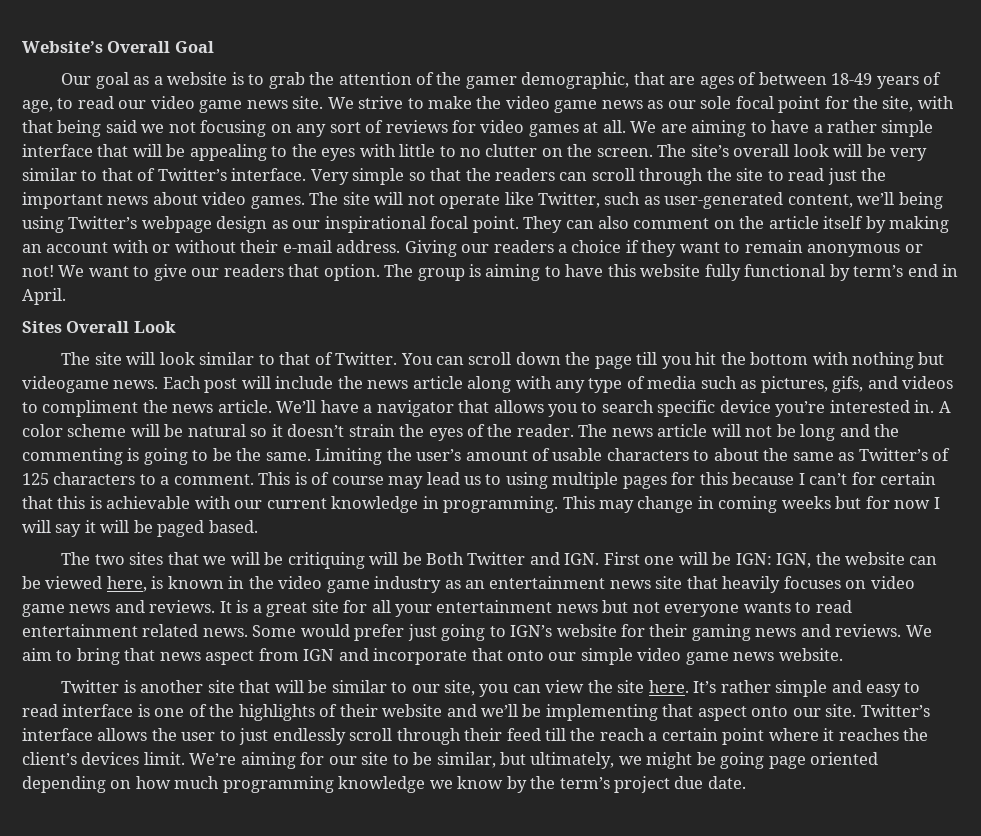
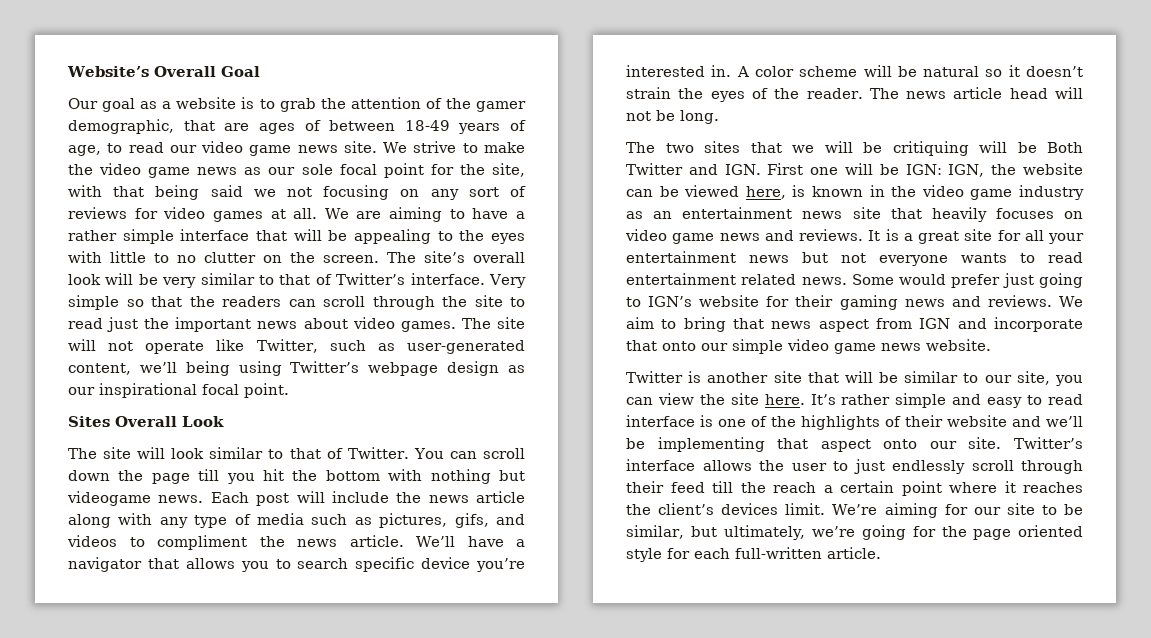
[523,216,950,233] [22,240,923,257] [22,264,959,281] [22,288,66,305] They can also comment on the article itself by making an account with or without their e-mail address. Giving our readers a choice if they want to remain anonymous or not! We want to give our readers that option. The group is aiming to have this website fully functional by term’s end in April. -> (289, 390) none
(708, 430) none -> [1009,88,1048,99] head
[800,424,900,441] [22,448,951,465] [22,472,937,489] [22,496,940,513] [22,520,258,537] long and the commenting is going to be the same. Limiting the user’s amount of usable characters to about the same as Twitter’s of 125 characters to a comment. This is of course may lead us to using multiple pages for this because I can’t for certain that this is achievable with our current knowledge in programming. This may change in coming weeks but for now I will say it will be paged based. -> [680,110,719,124] long.
[618,752,879,769] [22,776,746,793] we might be going page oriented depending on how much programming knowledge we know by the term’s project due date. -> [812,525,1083,540] [626,547,881,562] we’re going for the page oriented style for each full-written article.

